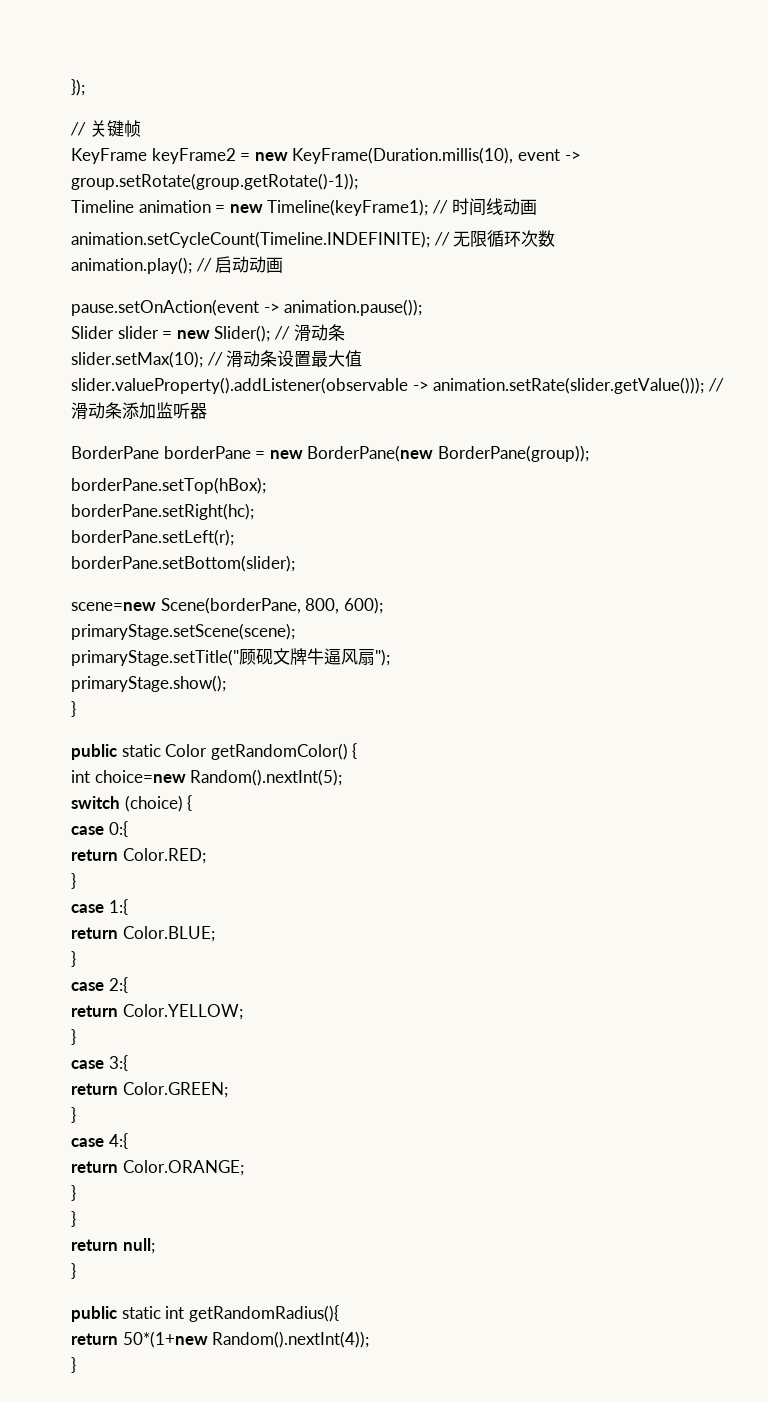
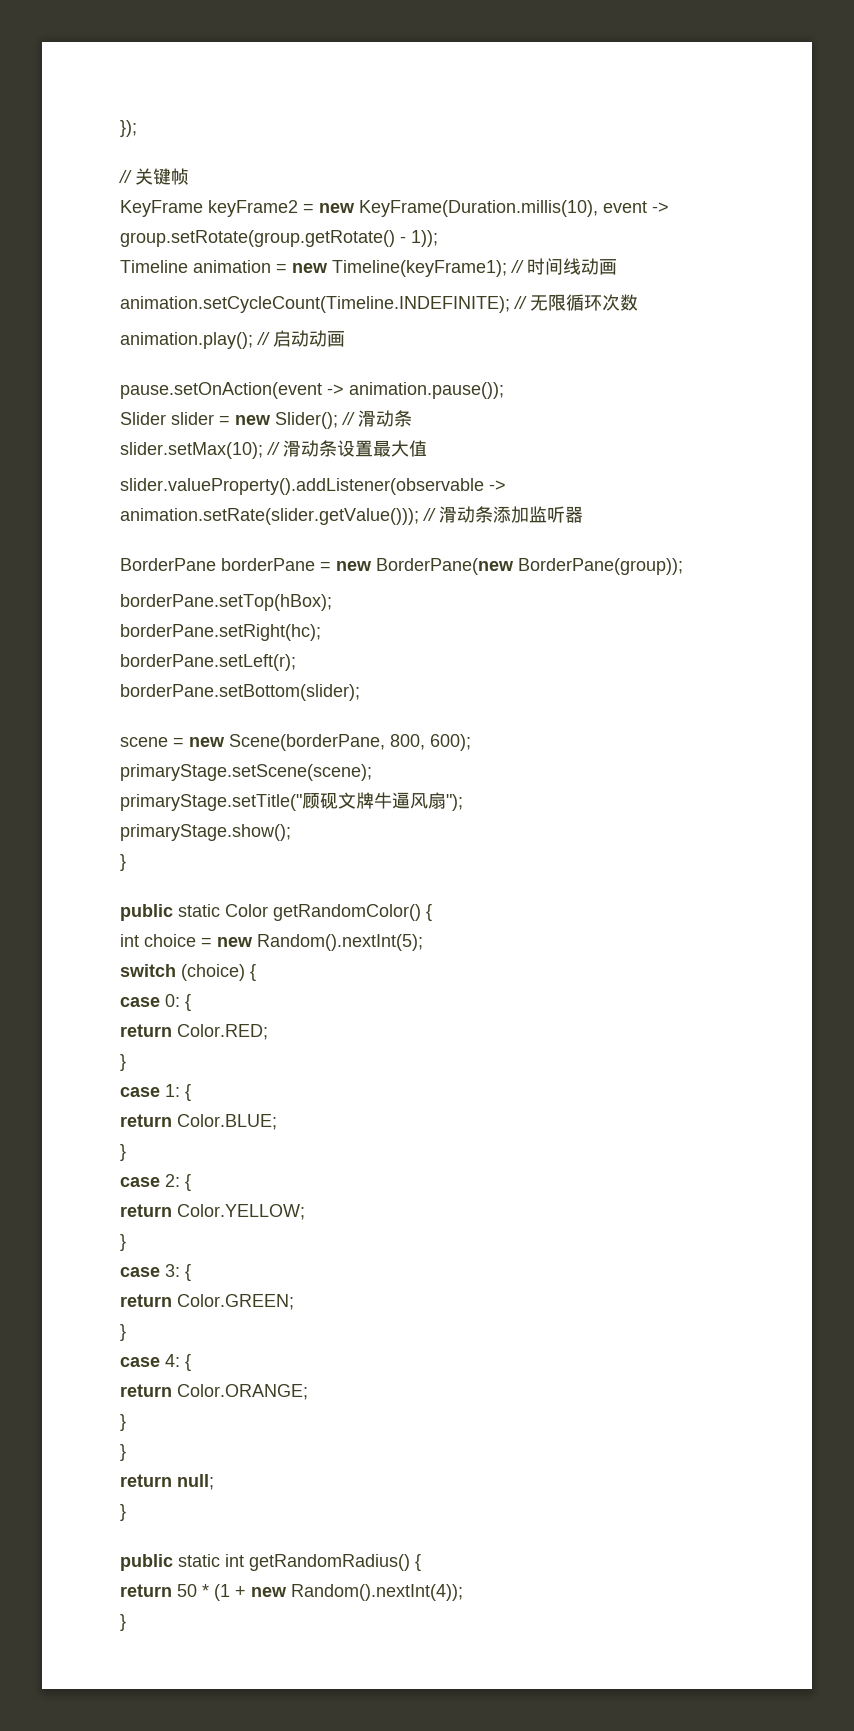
[71,173,358,190] group.setRotate(group.getRotate()-1)); -> [120,230,438,247] group.setRotate(group.getRotate() - 1));
[71,602,156,611] scene=new -> [120,737,225,747] scene = new
[94,770,186,783] choice=new -> [144,934,253,947] choice = new
[108,821,128,837] 0:{ -> [165,994,191,1011] 0: {
[108,899,128,915] 1:{ -> [165,1084,191,1101] 1: {
[108,977,128,993] 2:{ -> [165,1174,191,1191] 2: {
[108,1055,128,1071] 3:{ -> [165,1264,191,1281] 3: {
[108,1133,128,1149] 4:{ -> [165,1354,191,1371] 4: {
[188,1305,339,1322] [71,1331,208,1348] getRandomRadius(){ // return 50*(1+new -> [249,1554,421,1571] [120,1584,287,1601] getRandomRadius() { // return 50 * (1 + new

